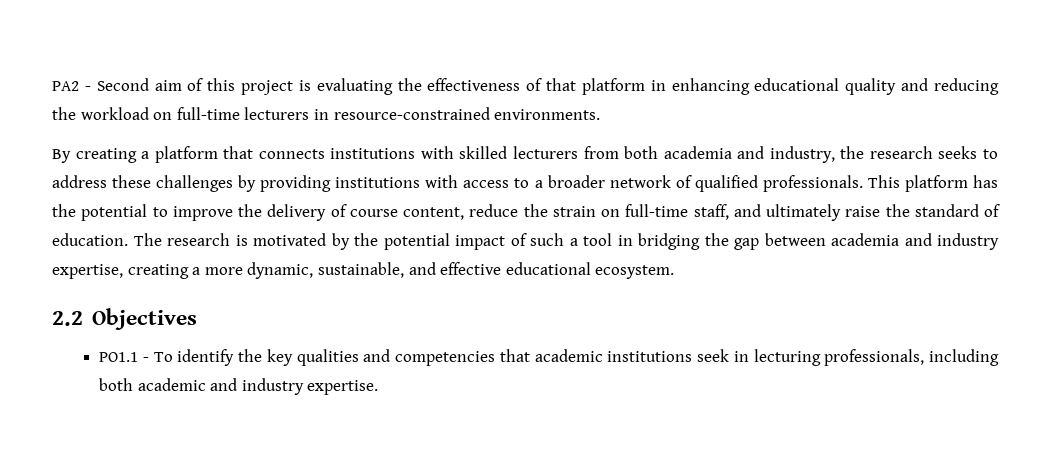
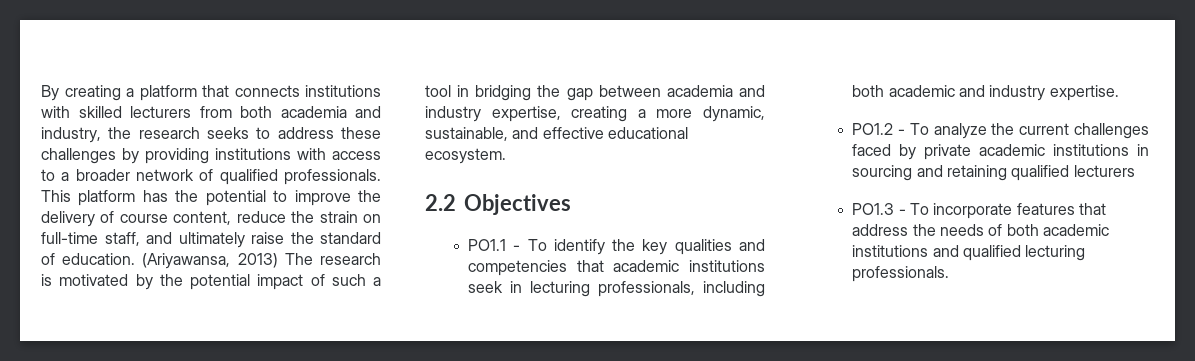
[52,78,1000,95] [52,107,601,120] PA2 - Second aim of this project is evaluating the effectiveness of that platform in enhancing educational quality and reducing the workload on full-time lecturers in resource-constrained environments. // -> (41, 93) none
(128, 239) none -> [142,253,278,269] (Ariyawansa, 2013)
(379, 387) none -> [852,123,1149,139] [852,144,1149,160] [852,165,1135,181] [852,203,1106,219] [852,224,1109,236] [852,245,1086,261] [852,266,950,282] // PO1.2 - To analyze the current challenges faced by private academic institutions in sourcing and retaining qualified lecturers // PO1.3 - To incorporate features that address the needs of both academic institutions and qualified lecturing professionals.

